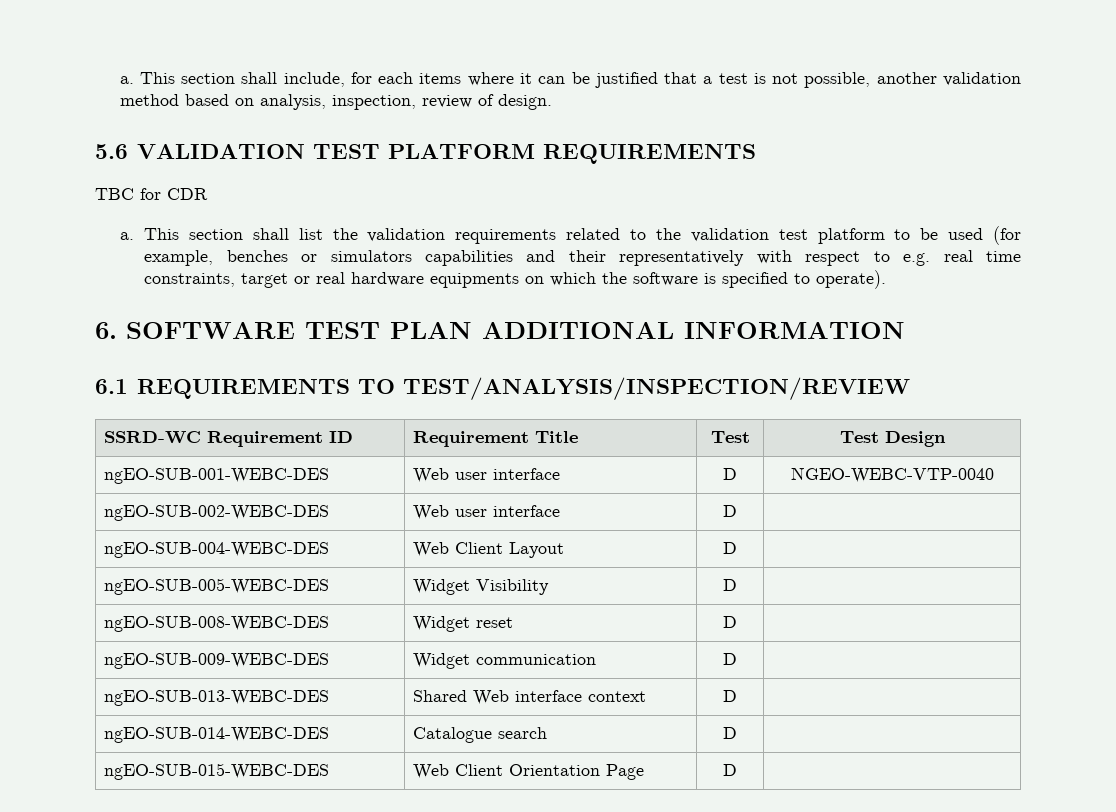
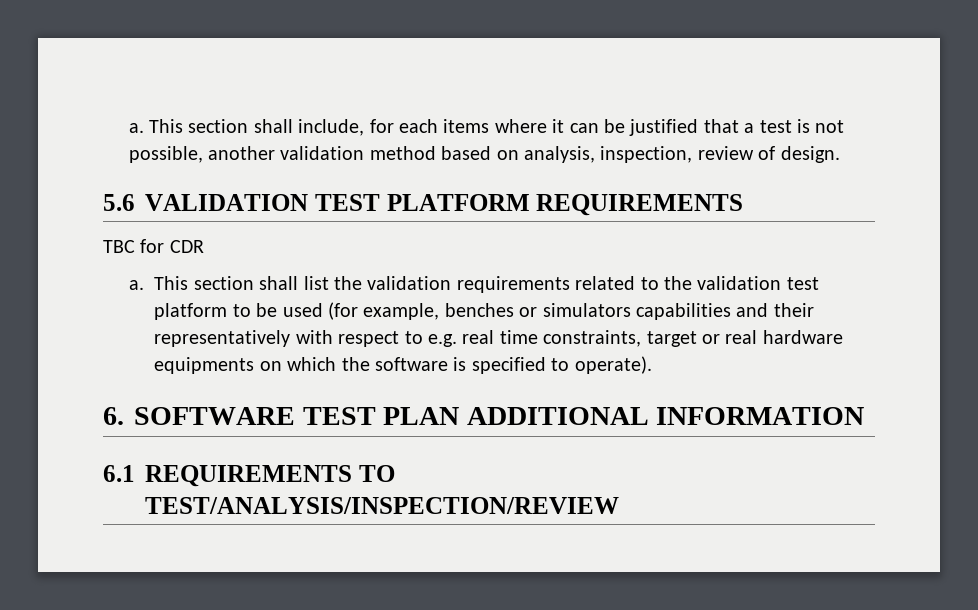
[104,431,354,447] [413,431,579,447] [710,431,750,443] [839,431,946,447] [104,468,330,484] [413,468,561,483] [723,468,737,480] [790,467,994,483] [104,505,330,521] [413,505,561,520] [723,505,737,517] [104,542,330,558] [413,542,565,558] [723,542,737,554] [104,578,330,595] [413,579,550,595] [723,579,737,591] [104,616,330,632] [413,616,514,632] [723,616,737,628] [104,653,330,669] [413,653,597,669] [723,653,737,665] [104,690,330,706] [413,690,647,705] [723,690,737,702] [104,727,330,743] [413,727,548,743] [723,727,737,739] [104,763,330,780] [413,764,645,780] [723,764,737,776] // SSRD-WC Requirement ID | Requirement Title | Test | Test Design // ngEO-SUB-001-WEBC-DES | Web user interface | D | NGEO-WEBC-VTP-0040 // ngEO-SUB-002-WEBC-DES | Web user interface | D | // ngEO-SUB-004-WEBC-DES | Web Client Layout | D | // ngEO-SUB-005-WEBC-DES | Widget Visibility | D | // ngEO-SUB-008-WEBC-DES | Widget reset | D | // ngEO-SUB-009-WEBC-DES | Widget communication | D | // ngEO-SUB-013-WEBC-DES | Shared Web interface context | D | // ngEO-SUB-014-WEBC-DES | Catalogue search | D | // ngEO-SUB-015-WEBC-DES | Web Client Orientation Page | D | -> (619, 505) none

